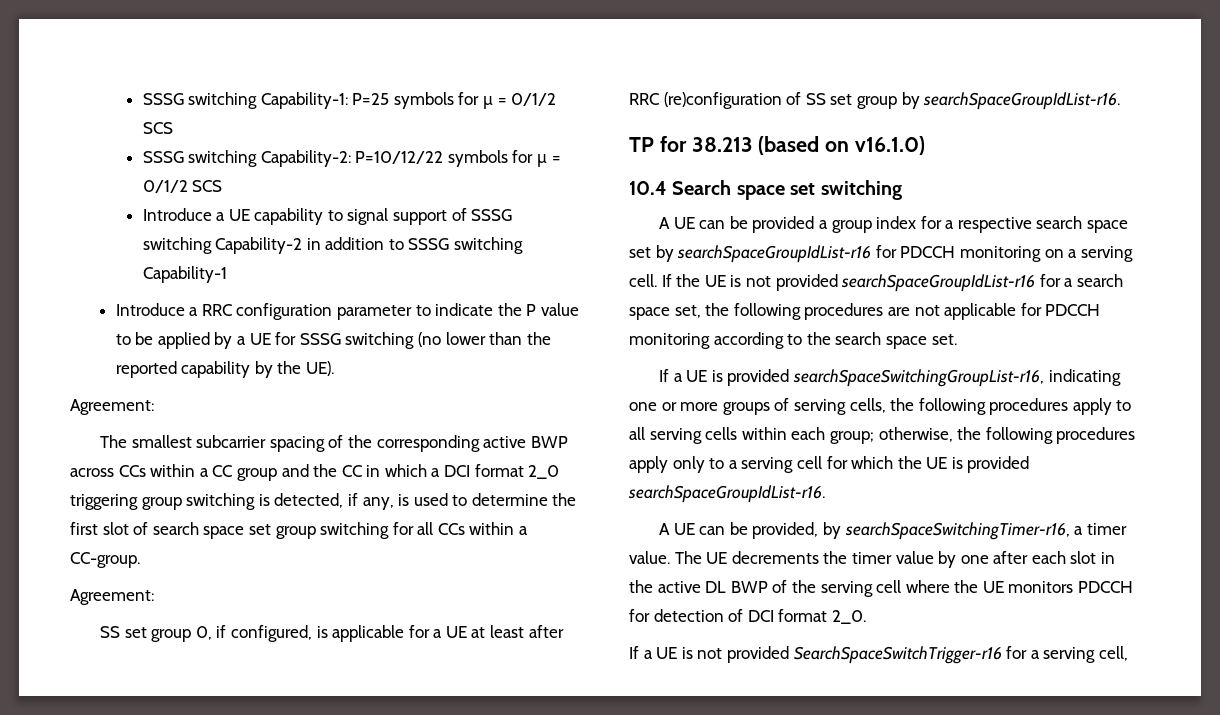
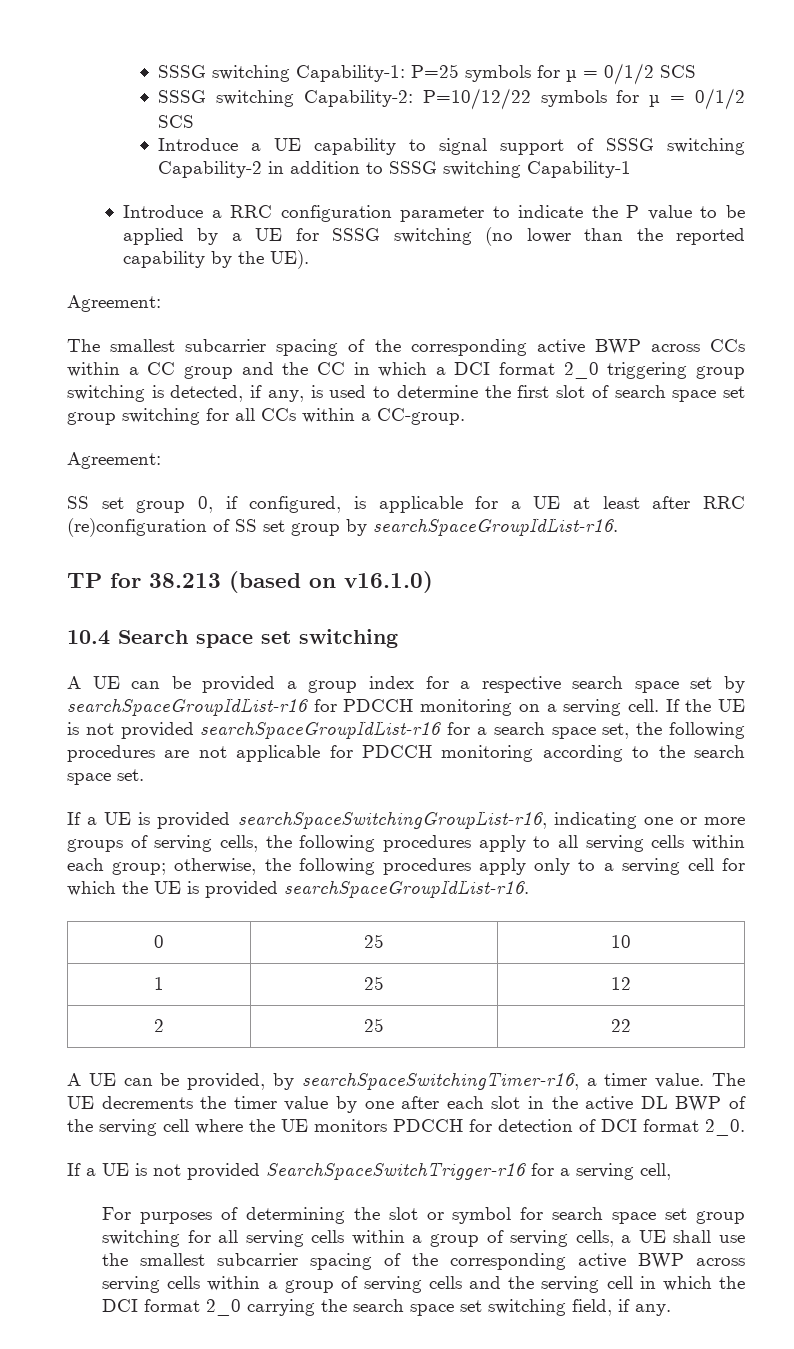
(825, 494) none -> [154,935,164,948] [364,934,384,948] [611,935,631,948] [154,977,164,990] [364,976,384,990] [611,977,631,990] [154,1019,164,1032] [364,1018,384,1032] [611,1019,631,1032] // 0 | 25 | 10 // 1 | 25 | 12 // 2 | 25 | 22
(1128, 653) none -> [102,1207,745,1224] [102,1230,745,1247] [102,1253,746,1270] [102,1276,745,1293] [102,1299,672,1316] // For purposes of determining the slot or symbol for search space set group switching for all serving cells within a group of serving cells, a UE shall use the smallest subcarrier spacing of the corresponding active BWP across serving cells within a group of serving cells and the serving cell in which the DCI format 2_0 carrying the search space set switching field, if any.

